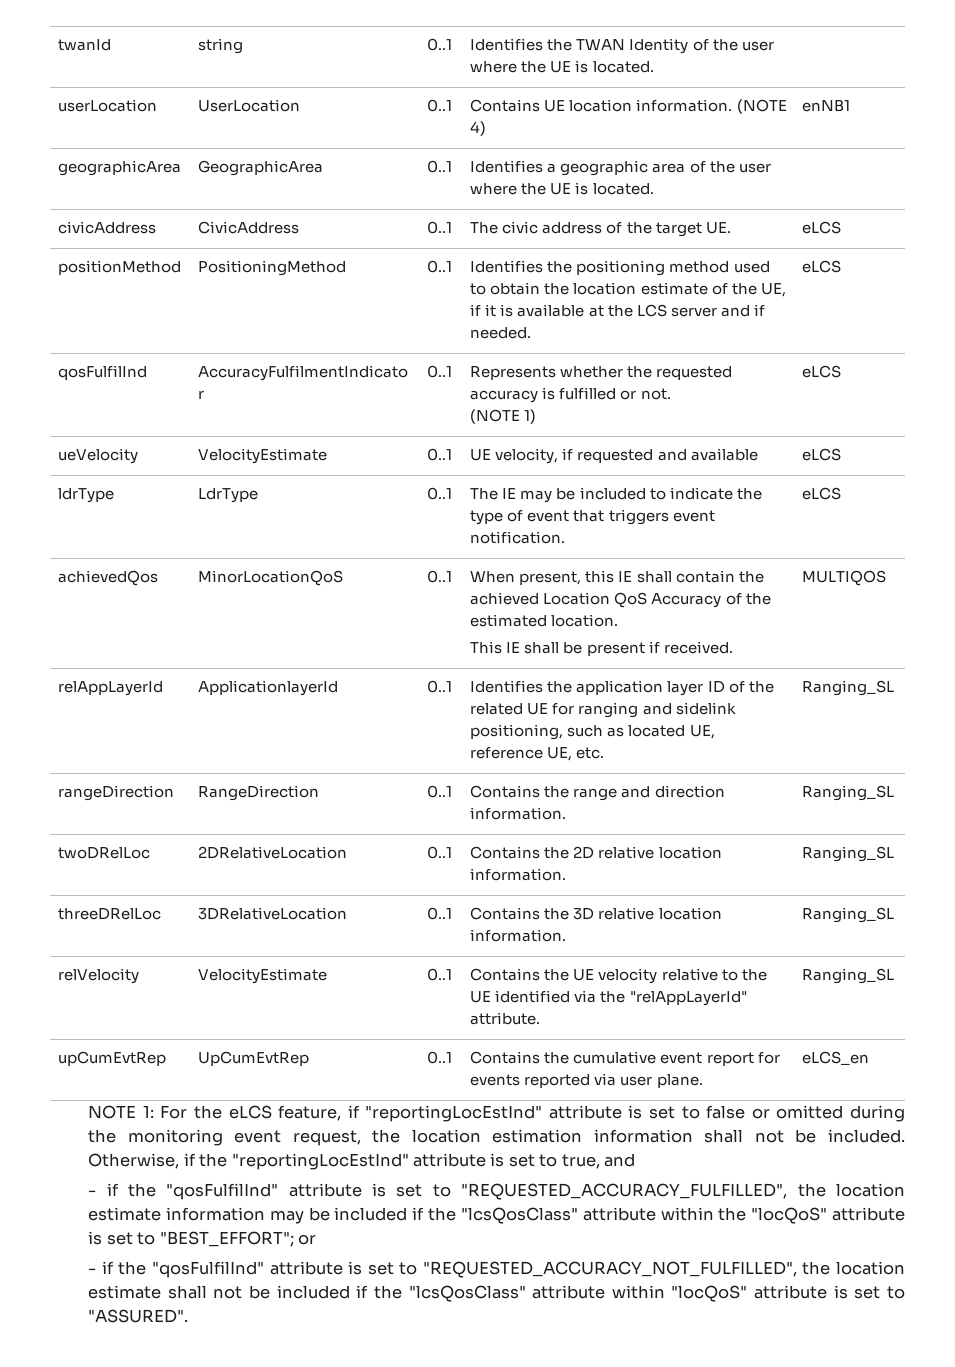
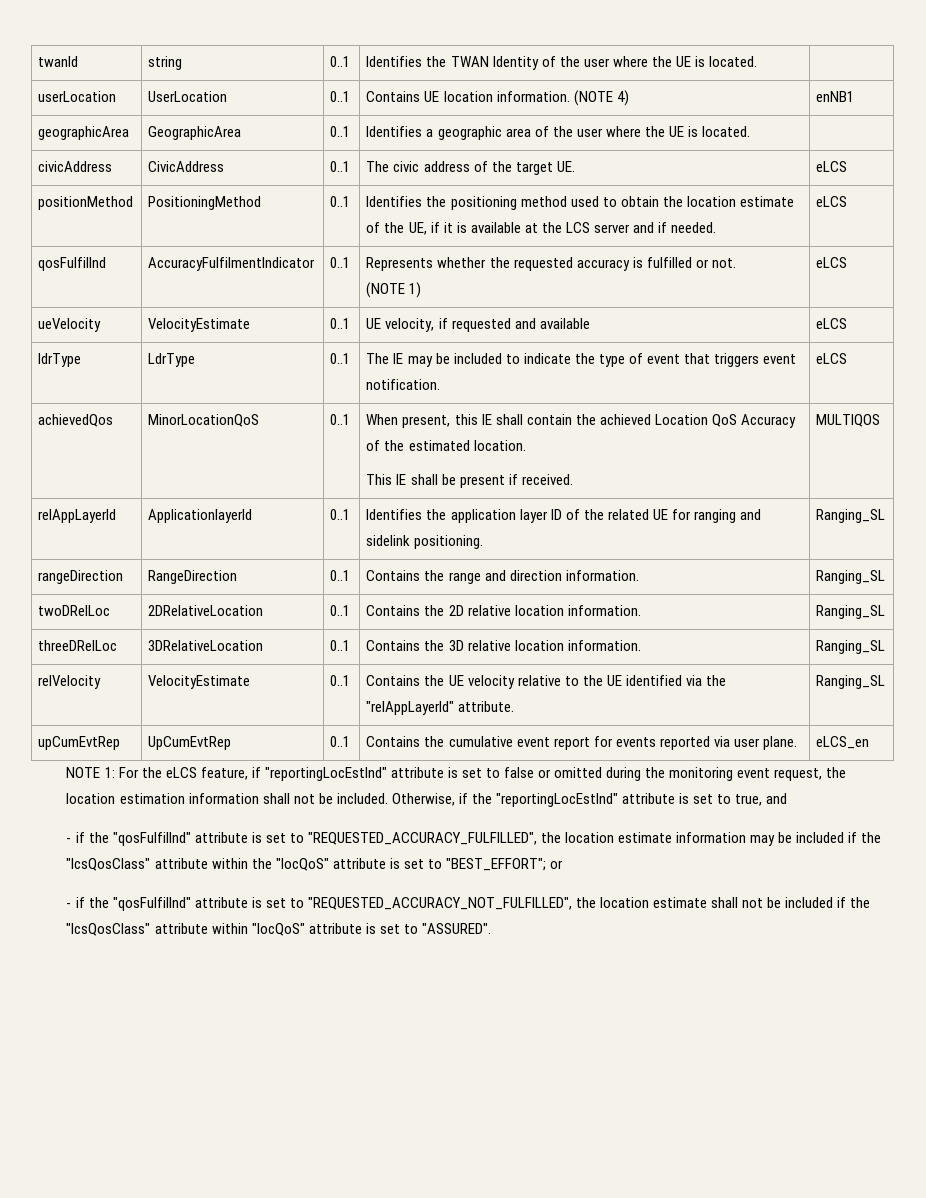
[470,724,715,740] [470,747,605,761] positioning, such as located UE, reference UE, etc. -> [414,535,484,549] positioning.

